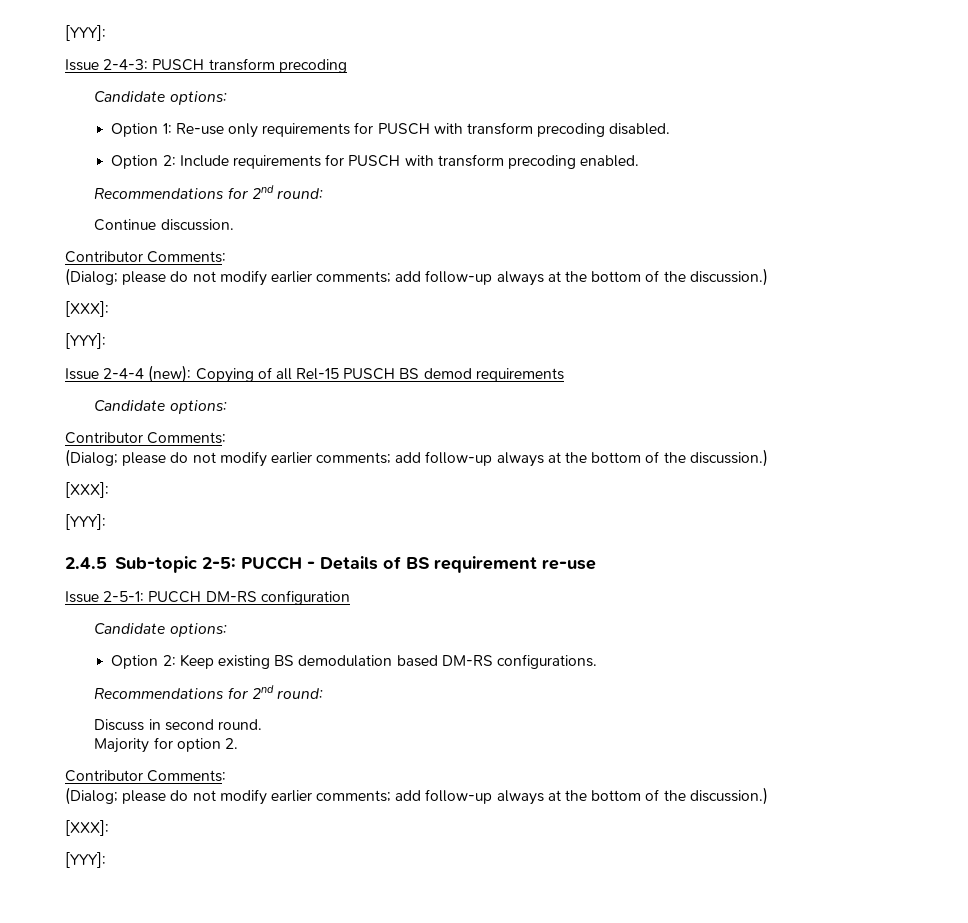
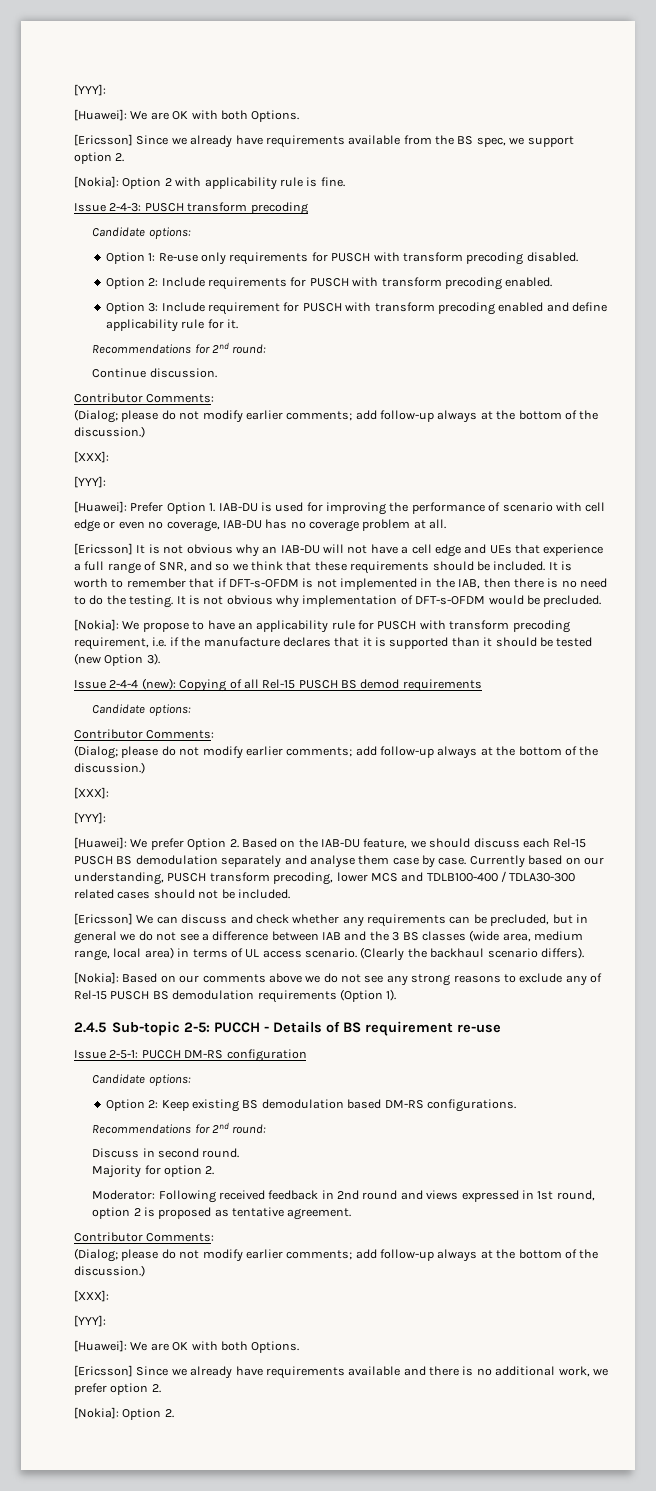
[65,25,106,41] [YYY]: -> [74,84,106,96] [74,109,300,122] [74,134,574,148] [74,152,125,164] [74,176,345,190] [YYY]: // [Huawei]: We are OK with both Options. // [Ericsson] Since we already have requirements available from the BS spec, we support option 2. // [Nokia]: Option 2 with applicability rule is fine.
(640, 161) none -> [105,302,608,315] [105,319,239,332] // Option 3: Include requirement for PUSCH with transform precoding enabled and define applicability rule for it.
(106, 341) none -> [74,501,606,515] [74,519,447,532] [74,543,604,557] [74,561,572,574] [74,578,607,590] [74,595,602,608] [74,619,570,633] [74,637,593,650] [74,653,160,666] // [Huawei]: Prefer Option 1. IAB-DU is used for improving the performance of scenario with cell edge or even no coverage, IAB-DU has no coverage problem at all. // [Ericsson] It is not obvious why an IAB-DU will not have a cell edge and UEs that experience a full range of SNR, and so we think that these requirements should be included. It is worth to remember that if DFT-s-OFDM is not implemented in the IAB, then there is no need to do the testing. It is not obvious why implementation of DFT-s-OFDM would be precluded. // [Nokia]: We propose to have an applicability rule for PUSCH with transform precoding requirement, i.e. if the manufacture declares that it is supported than it should be tested (new Option 3).
(106, 522) none -> [74,837,587,850] [74,855,604,868] [74,871,576,885] [74,889,290,899] [74,913,588,927] [74,930,583,944] [74,947,584,961] [74,972,602,986] [74,989,397,1003] // [Huawei]: We prefer Option 2. Based on the IAB-DU feature, we should discuss each Rel-15 PUSCH BS demodulation separately and analyse them case by case. Currently based on our understanding, PUSCH transform precoding, lower MCS and TDLB100-400 / TDLA30-300 related cases should not be included. // [Ericsson] We can discuss and check whether any requirements can be precluded, but in general we do not see a difference between IAB and the 3 BS classes (wide area, medium range, local area) in terms of UL access scenario. (Clearly the backhaul scenario differs). // [Nokia]: Based on our comments above we do not see any strong reasons to exclude any of Rel-15 PUSCH BS demodulation requirements (Option 1).
(238, 743) none -> [92,1190,595,1203] [92,1207,352,1220] // Moderator: Following received feedback in 2nd round and views expressed in 1st round, option 2 is proposed as tentative agreement.
(106, 860) none -> [74,1340,300,1353] [74,1365,608,1379] [74,1383,161,1395] [74,1407,174,1420] // [Huawei]: We are OK with both Options. // [Ericsson] Since we already have requirements available and there is no additional work, we prefer option 2. // [Nokia]: Option 2.

